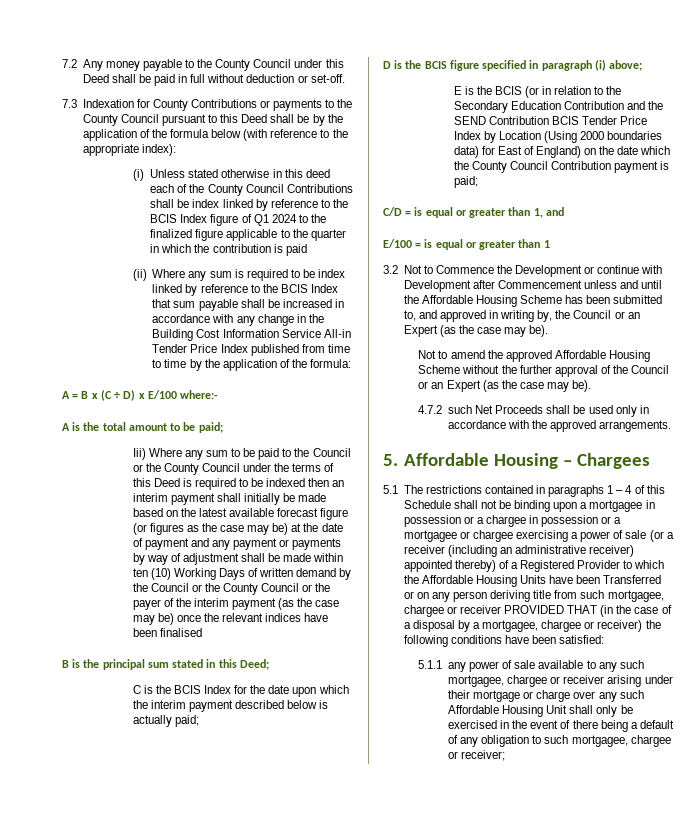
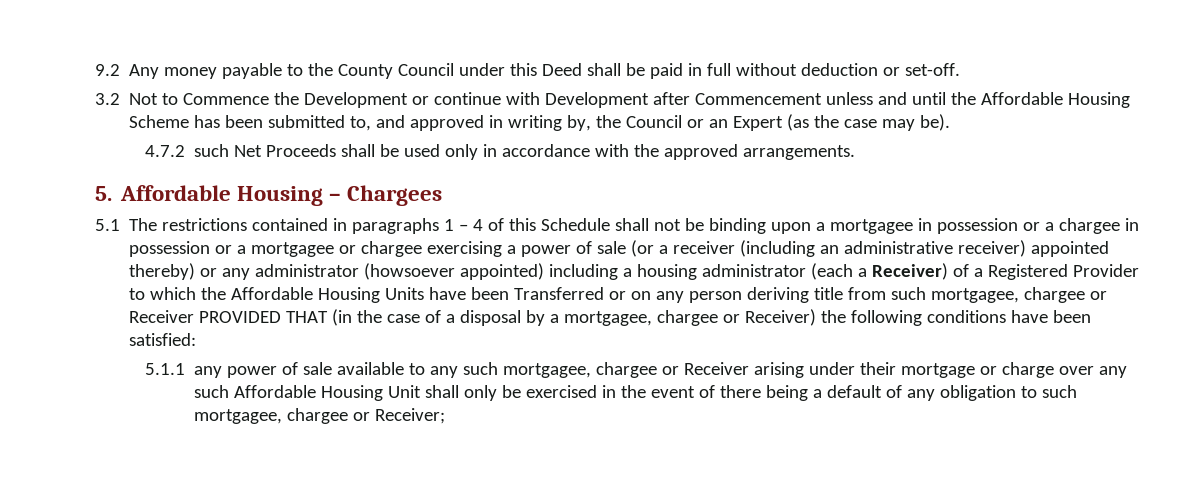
[62,59,77,68] 7.2 -> [95,64,120,76] 9.2
[62,99,353,111] [82,114,343,126] [82,129,348,141] [82,144,176,156] [132,169,330,181] [150,184,353,196] [150,199,348,211] [150,214,326,226] [150,229,346,241] [150,244,307,256] [132,269,346,281] [152,284,338,296] [152,299,344,311] [152,314,324,326] [152,329,351,341] [152,344,350,356] [152,359,352,371] [62,390,219,401] [62,422,223,433] [132,448,351,460] [132,463,335,475] [132,478,345,490] [132,493,327,505] [132,508,349,520] [132,523,343,535] [132,538,342,550] [132,553,344,565] [132,568,352,580] [132,583,331,595] [132,598,340,610] [132,613,329,625] [132,628,202,637] [62,659,269,670] [132,685,349,697] [132,700,329,712] [132,715,199,727] [383,60,643,71] [453,86,622,98] [453,101,664,113] [453,116,648,125] [453,131,663,143] [453,146,671,158] [453,161,670,173] [453,176,478,188] [383,207,564,218] [383,239,550,250] // 7.3 Indexation for County Contributions or payments to the County Council pursuant to this Deed shall be by the application of the formula below (with reference to the appropriate index): // (i) Unless stated otherwise in this deed each of the County Council Contributions shall be index linked by reference to the BCIS Index figure of Q1 2024 to the finalized figure applicable to the quarter in which the contribution is paid // (ii) Where any sum is required to be index linked by reference to the BCIS Index that sum payable shall be increased in accordance with any change in the Building Cost Information Service All-in Tender Price Index published from time to time by the application of the formula: // A = B x (C ÷ D) x E/100 where:- // A is the total amount to be paid; // Iii) Where any sum to be paid to the Council or the County Council under the terms of this Deed is required to be indexed then an interim payment shall initially be made based on the latest available forecast figure (or figures as the case may be) at the date of payment and any payment or payments by way of adjustment shall be made within ten (10) Working Days of written demand by the Council or the County Council or the payer of the interim payment (as the case may be) once the relevant indices have been finalised // B is the principal sum stated in this Deed; // C is the BCIS Index for the date upon which the interim payment described below is actually paid; // D is the BCIS figure specified in paragraph (i) above; // E is the BCIS (or in relation to the Secondary Education Contribution and the SEND Contribution BCIS Tender Price Index by Location (Using 2000 boundaries data) for East of England) on the date which the County Council Contribution payment is paid; // C/D = is equal or greater than 1, and // E/100 = is equal or greater than 1 -> (961, 69) none
[418,350,650,362] [418,365,670,377] [418,380,592,392] // Not to amend the approved Affordable Housing Scheme without the further approval of the Council or an Expert (as the case may be). -> (951, 122) none
(496, 566) none -> [200,263,949,280] or any administrator (howsoever appointed) including a housing administrator (each a Receiver)
[459,605,501,614] receiver -> [129,310,195,323] Receiver
[597,620,643,632] receiver) -> [745,309,817,326] Receiver)
[563,675,605,684] receiver -> [684,362,750,375] Receiver
[461,750,506,761] receiver; -> [375,408,446,424] Receiver;

